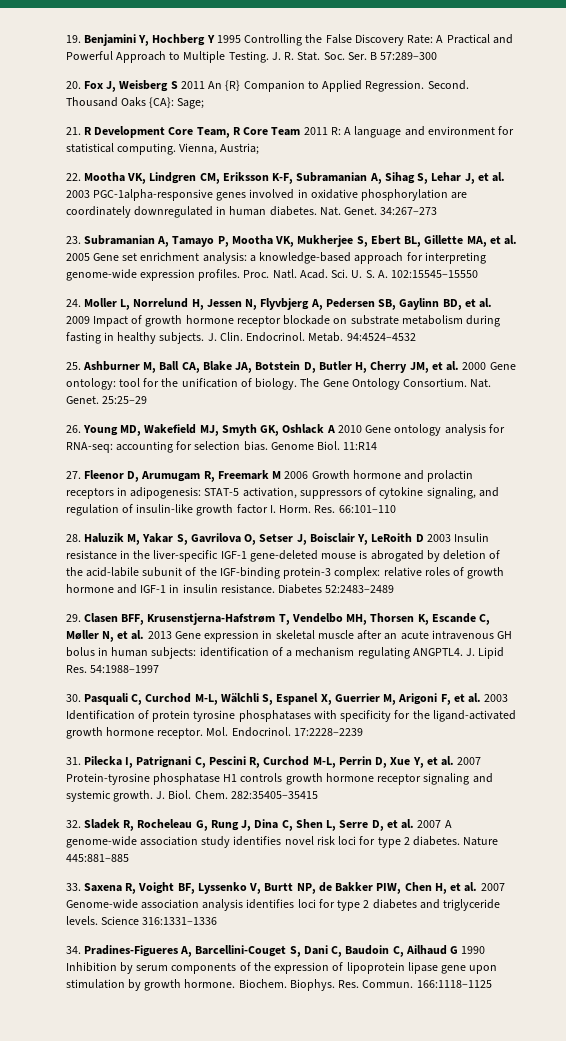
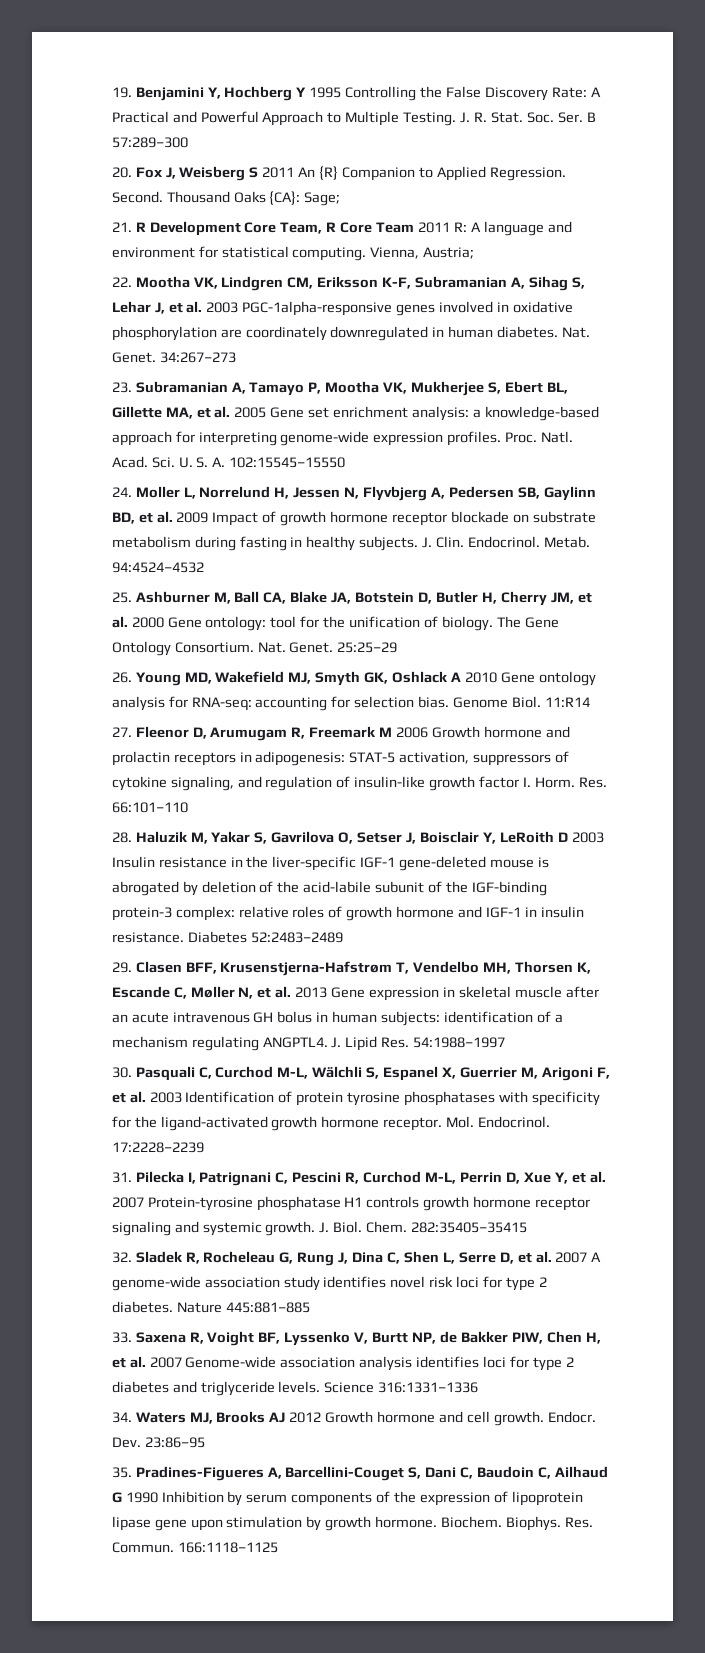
(81, 950) none -> [135,1411,596,1426] [111,1437,205,1448] [111,1467,132,1478] Waters MJ, Brooks AJ 2012 Growth hormone and cell growth. Endocr. Dev. 23:86–95 // 35.

